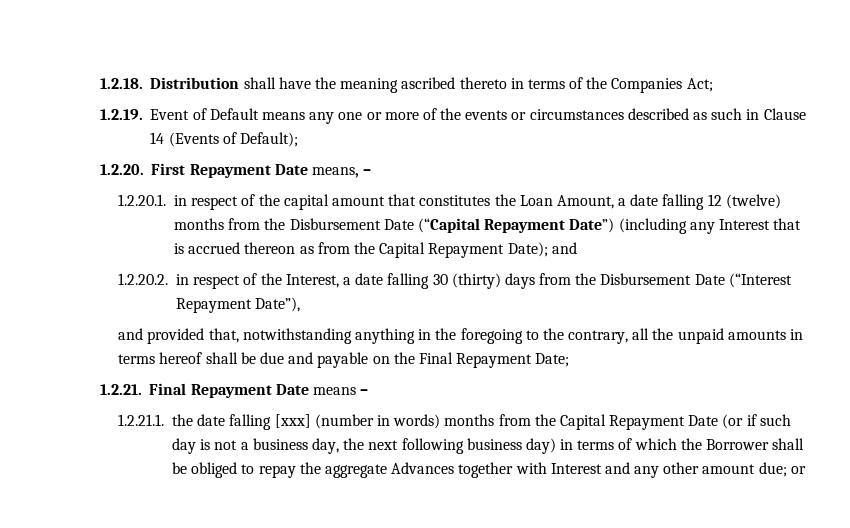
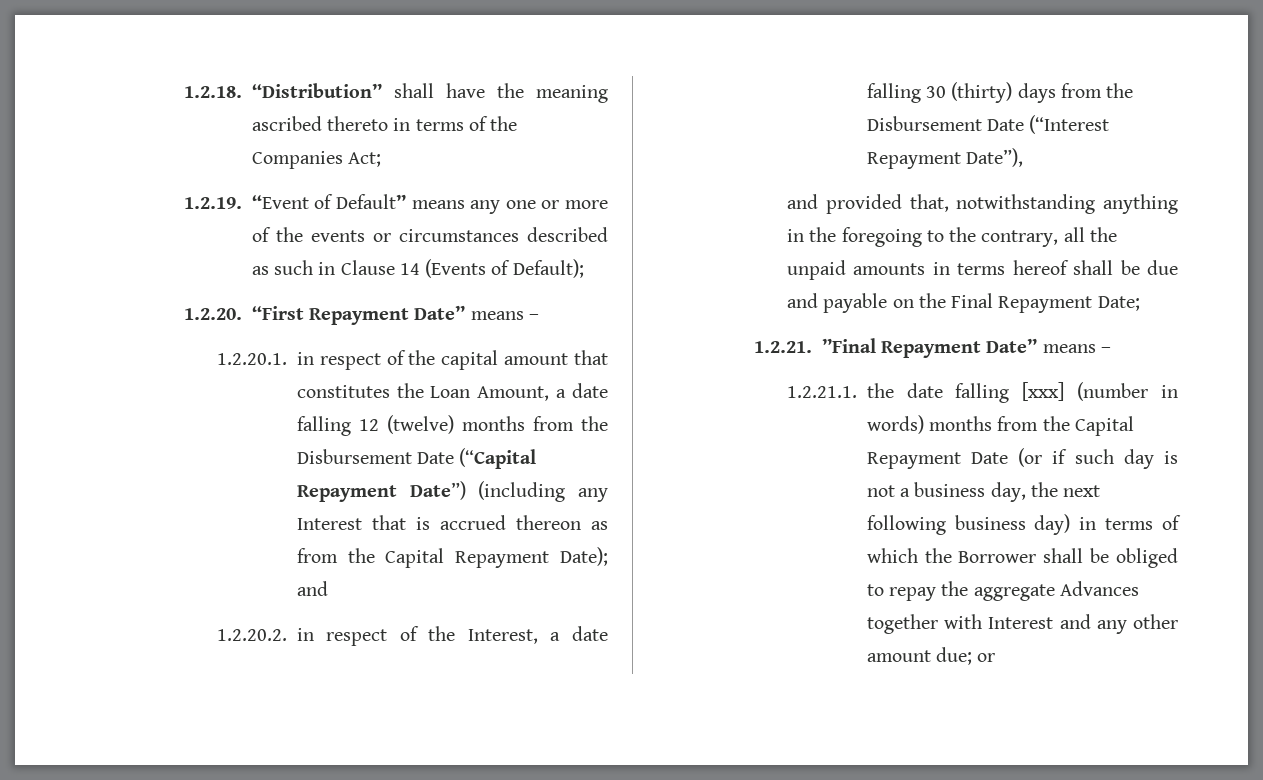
[150,77,240,89] Distribution -> [251,83,382,98] “Distribution”
[150,108,259,120] Event of Default -> [251,194,406,209] “Event of Default”
[151,163,360,178] First Repayment Date means, -> [251,305,524,325] “First Repayment Date” means
[149,383,309,398] Final Repayment Date -> [821,338,1038,358] ”Final Repayment Date”

